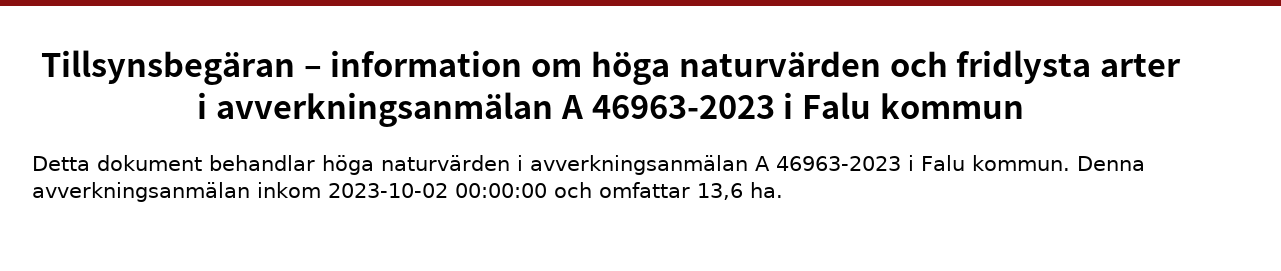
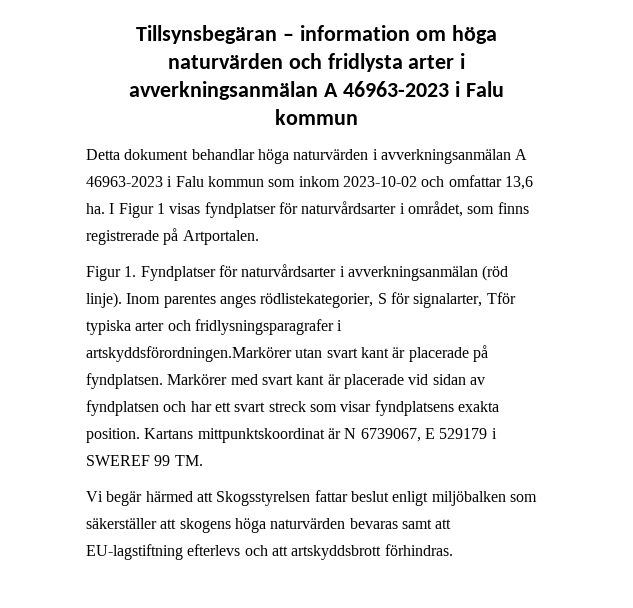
[971,155,1145,171] [32,182,250,202] kommun. Denna avverkningsanmälan -> [207,176,296,187] kommun som
[454,183,547,198] 00:00:00 -> (417, 181) none
(783, 190) none -> [109,201,529,218] [86,228,259,245] [86,264,509,281] [86,292,516,308] [86,319,343,335] [86,345,488,362] [86,373,485,389] [86,400,499,416] [86,428,497,443] [86,455,203,466] [86,490,537,506] [86,518,452,533] [86,544,453,560] I Figur 1 visas fyndplatser för naturvårdsarter i området, som finns registrerade på Artportalen. // Figur 1. Fyndplatser för naturvårdsarter i avverkningsanmälan (röd linje). Inom parentes anges rödlistekategorier, S för signalarter, Tför typiska arter och fridlysningsparagrafer i artskyddsförordningen.Markörer utan svart kant är placerade på fyndplatsen. Markörer med svart kant är placerade vid sidan av fyndplatsen och har ett svart streck som visar fyndplatsens exakta position. Kartans mittpunktskoordinat är N 6739067, E 529179 i SWEREF 99 TM. // Vi begär härmed att Skogsstyrelsen fattar beslut enligt miljöbalken som säkerställer att skogens höga naturvärden bevaras samt att EU-lagstiftning efterlevs och att artskyddsbrott förhindras.

